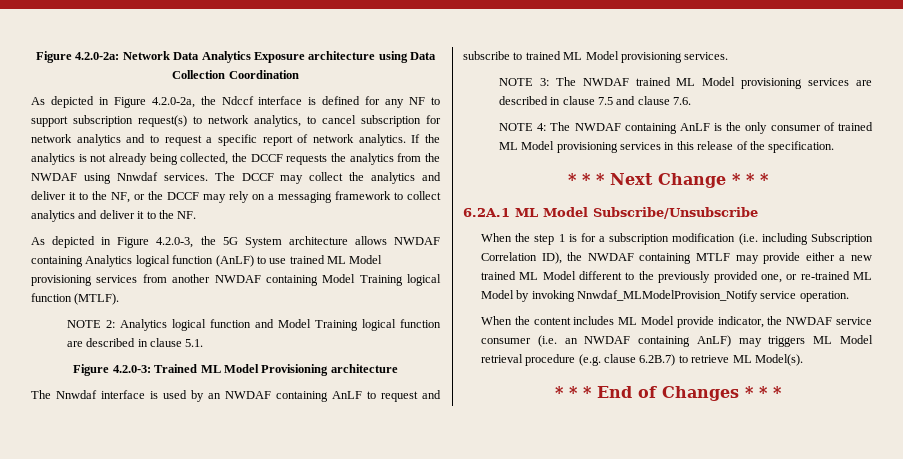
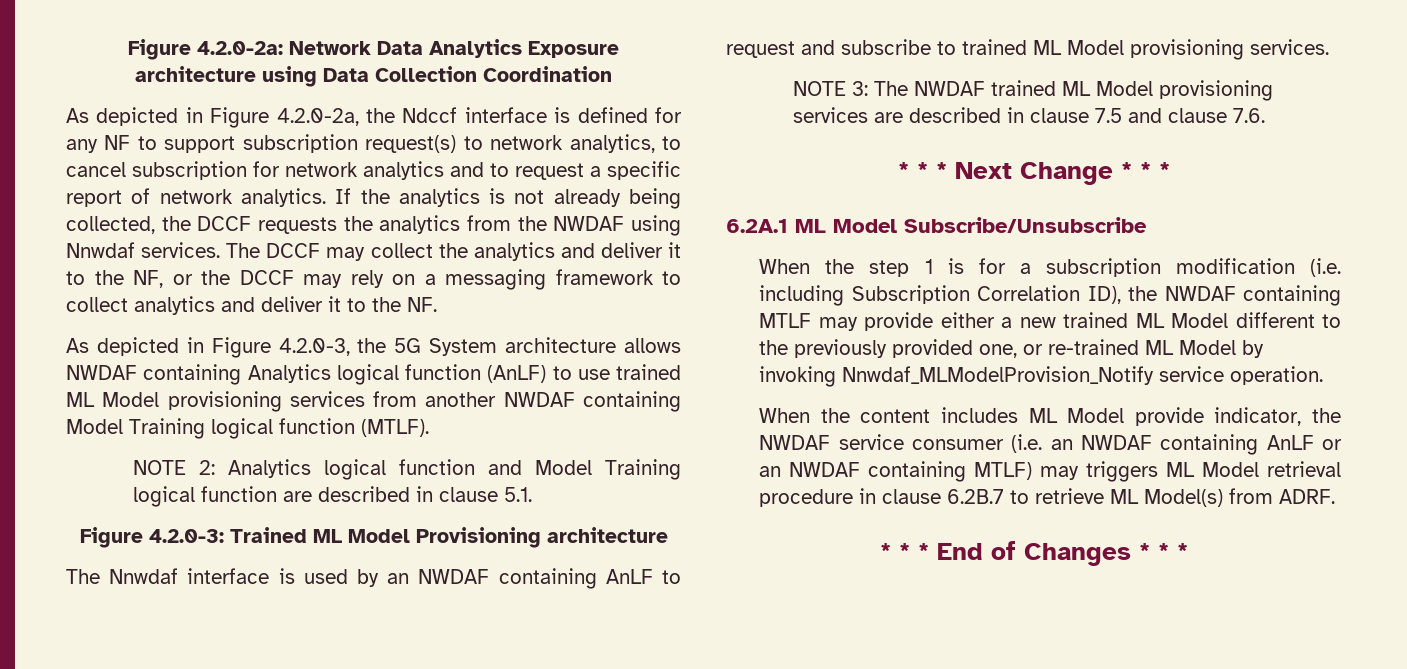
[498,122,873,134] [498,141,835,153] // NOTE 4: The NWDAF containing AnLF is the only consumer of trained ML Model provisioning services in this release of the specification. -> (1265, 115) none
[696,335,731,347] AnLF) -> [1266,435,1342,450] [759,461,1033,482] AnLF or an NWDAF containing MTLF)
[578,354,803,366] (e.g. clause 6.2B.7) to retrieve ML Model(s). -> [859,488,1336,507] in clause 6.2B.7 to retrieve ML Model(s) from ADRF.

